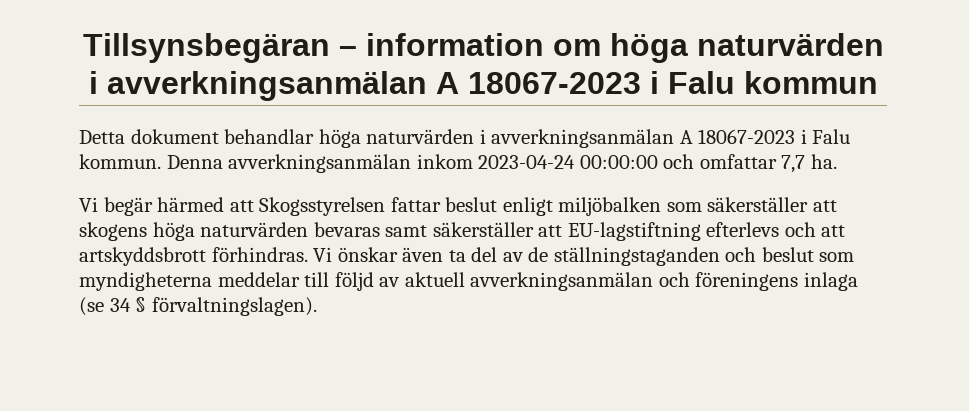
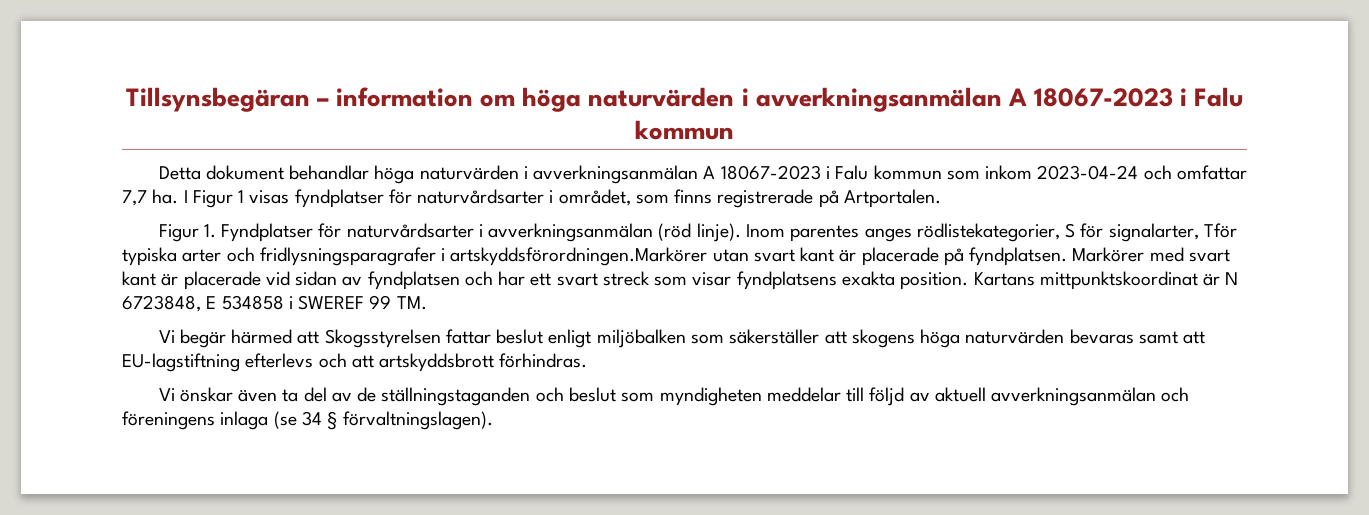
[79,154,412,173] kommun. Denna avverkningsanmälan -> [873,165,980,180] kommun som
[579,155,658,169] 00:00:00 -> (1139, 172) none
(837, 161) none -> [183,189,941,208] [158,223,1237,242] [122,247,1230,266] [122,271,1239,290] [122,295,427,312] I Figur 1 visas fyndplatser för naturvårdsarter i området, som finns registrerade på Artportalen. // Figur 1. Fyndplatser för naturvårdsarter i avverkningsanmälan (röd linje). Inom parentes anges rödlistekategorier, S för signalarter, Tför typiska arter och fridlysningsparagrafer i artskyddsförordningen.Markörer utan svart kant är placerade på fyndplatsen. Markörer med svart kant är placerade vid sidan av fyndplatsen och har ett svart streck som visar fyndplatsens exakta position. Kartans mittpunktskoordinat är N 6723848, E 534858 i SWEREF 99 TM.
[432,222,534,237] säkerställer -> (1178, 337) none
(308, 254) none -> (588, 360) //
[79,272,212,291] myndigheterna -> [659,387,762,406] myndigheten

